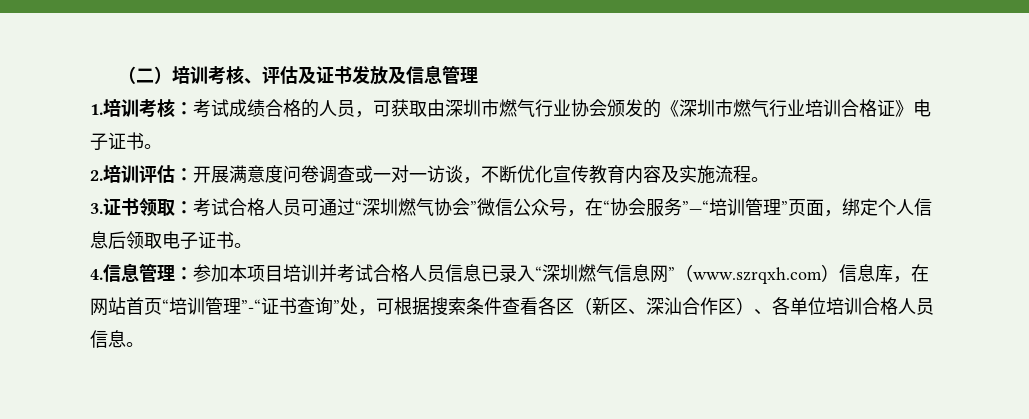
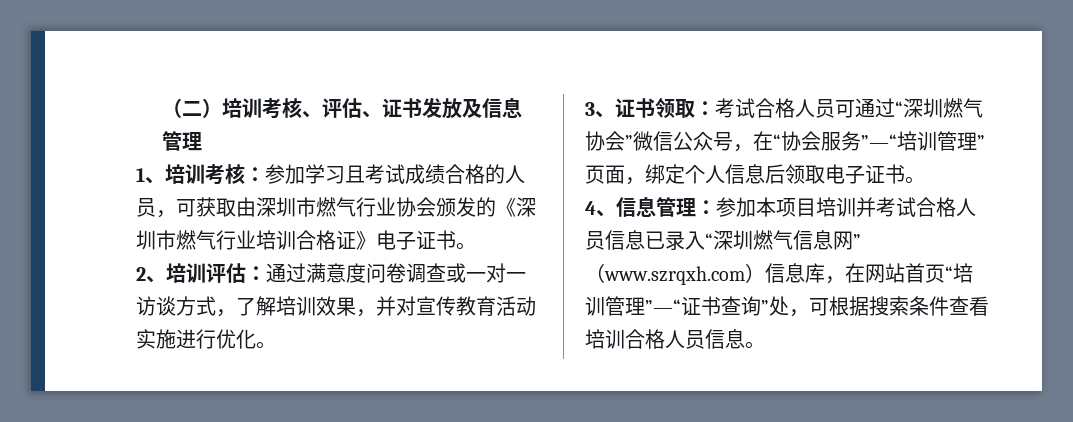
[298,66,317,84] 及 -> [362,111,383,118] 、
[90,104,103,115] 1. -> [136,168,165,184] 1、
(193, 108) none -> [265,164,365,184] 参加学习且
[90,170,103,181] 2. -> [136,267,166,283] 2、
[193,166,229,183] 开展 -> [266,263,306,283] 通过
[463,165,769,184] [90,203,103,214] ，不断优化宣传教育内容及实施流程。 // 3. -> [176,296,536,317] [136,329,276,349] [585,102,615,118] 方式，了解培训效果，并对宣传教育活动实施进行优化。 // 3、
[90,269,103,280] 4. -> [585,201,616,217] 4、
[241,299,261,313] ”-“ -> [645,299,681,314] ”—“
[538,297,826,315] 各区（新区、深汕合作区）、各单位 -> (989, 306) none

